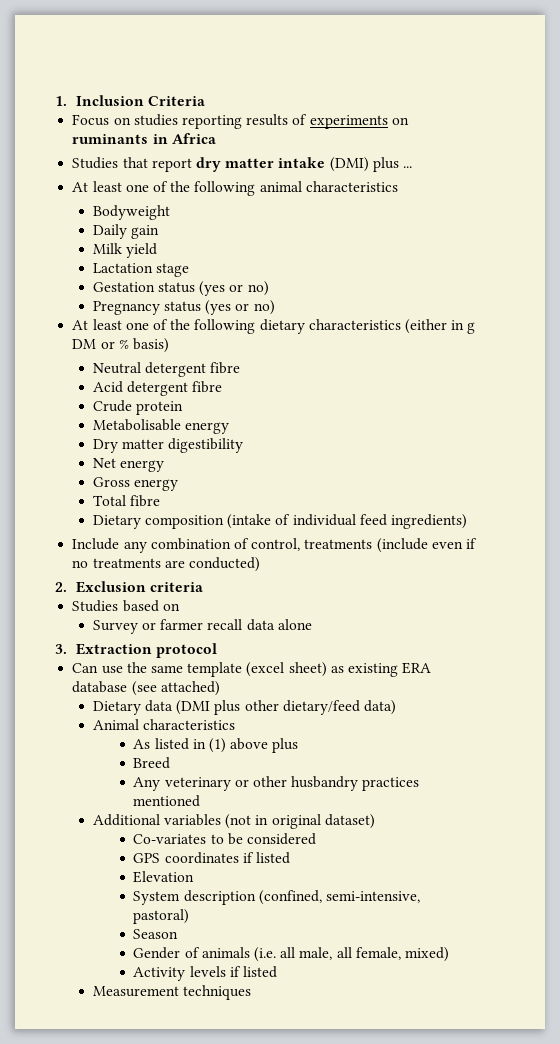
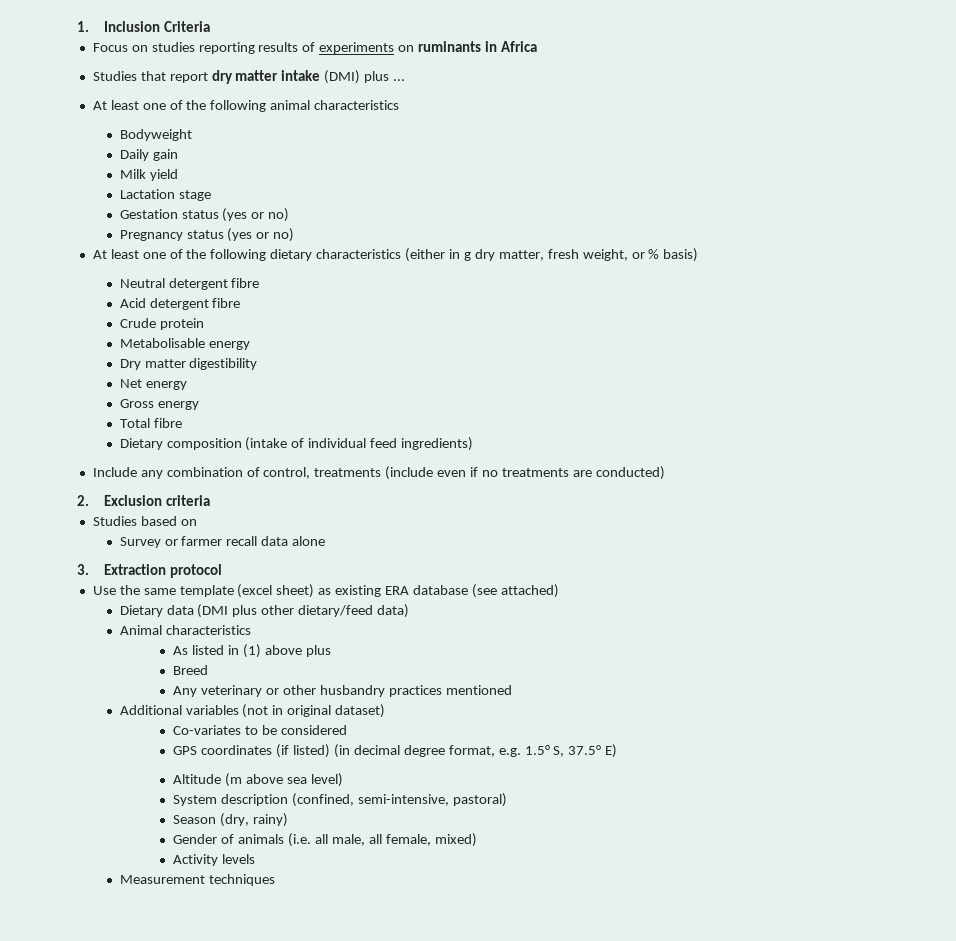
[72,339,97,349] DM -> [474,249,628,261] dry matter, fresh weight,
[72,663,123,674] Can use -> [92,586,116,595] Use
[242,852,291,864] [133,871,195,883] if listed // Elevation -> [276,744,618,758] [173,773,343,787] (if listed) (in decimal degree format, e.g. 1.5° S, 37.5° E) // Altitude (m above sea level)
(179, 934) none -> [220,813,289,827] (dry, rainy)
[229,966,278,978] if listed -> (256, 859) none

